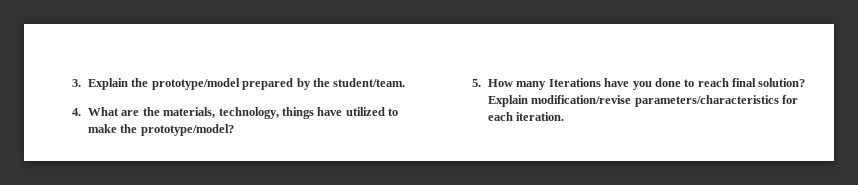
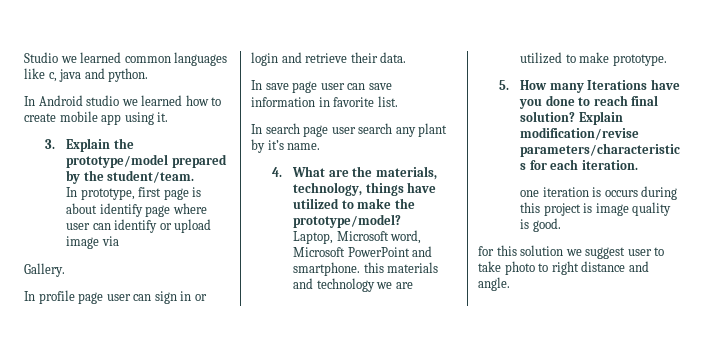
(71, 83) none -> [24,52,228,66] [24,68,149,82] [24,95,222,106] [24,111,169,125] Studio we learned common languages like c, java and python. // In Android studio we learned how to create mobile app using it. //
(406, 82) none -> [66,187,202,200] [66,203,207,217] [66,219,212,233] [66,236,119,249] [24,263,65,277] [24,290,207,304] [251,52,407,66] [251,80,392,93] [251,96,398,107] [251,123,448,137] [251,139,321,153] // In prototype, first page is about identify page where user can identify or upload image via // Gallery. // In profile page user can sign in or login and retrieve their data. // In save page user can save information in favorite list. // In search page user search any plant by it’s name.
(234, 130) none -> [293,230,422,244] [293,246,433,257] [293,262,439,276] [293,278,413,292] [520,52,667,66] // Laptop, Microsoft word, Microsoft PowerPoint and smartphone. this materials and technology we are utilized to make prototype.
(565, 116) none -> [520,186,678,200] [520,202,672,216] [520,218,561,232] [478,245,665,259] [478,261,649,275] [478,277,510,291] // one iteration is occurs during this project is image quality is good. // for this solution we suggest user to take photo to right distance and angle.

